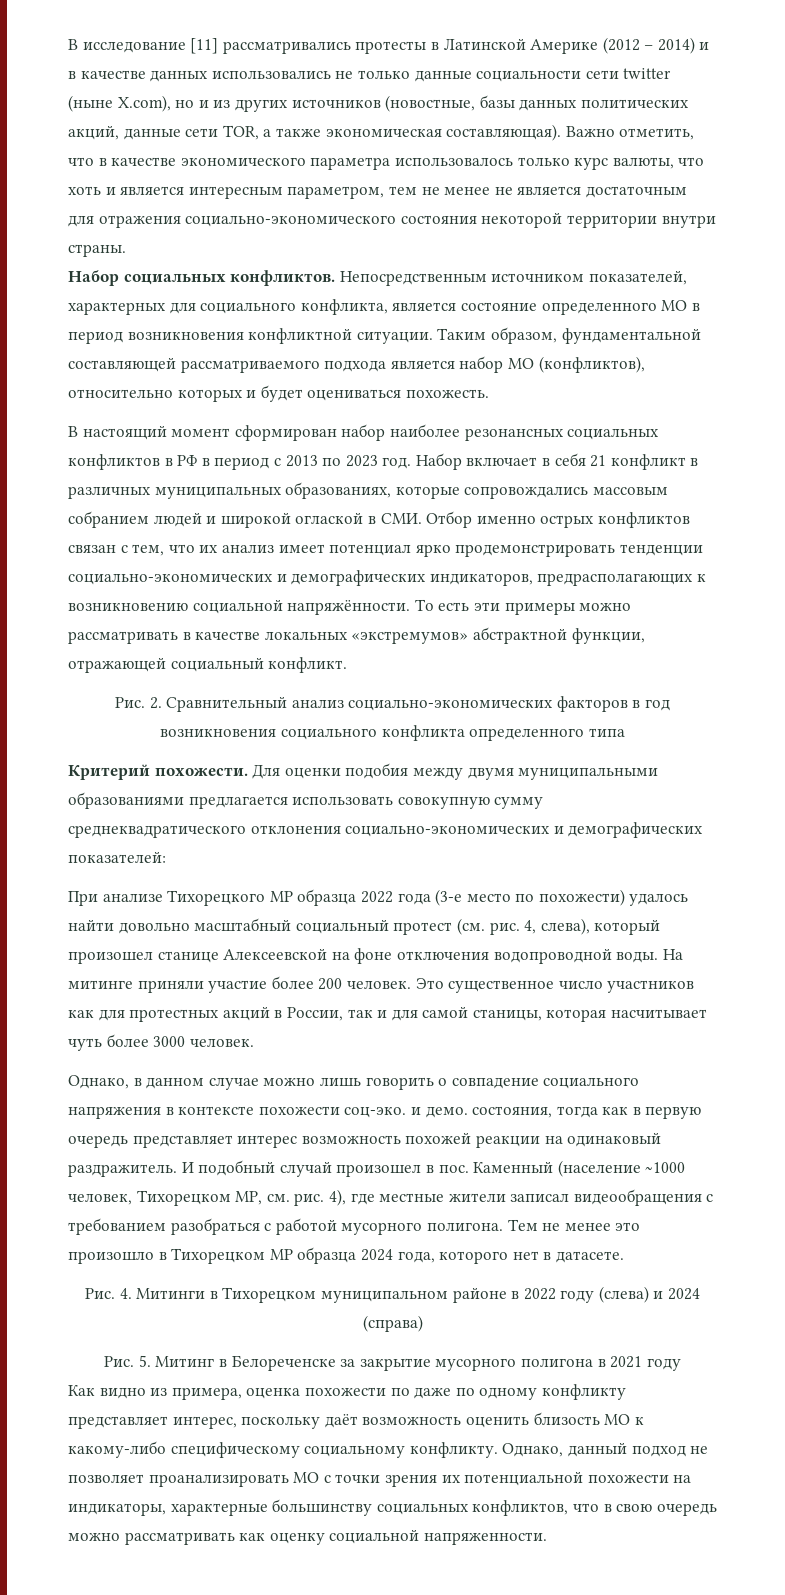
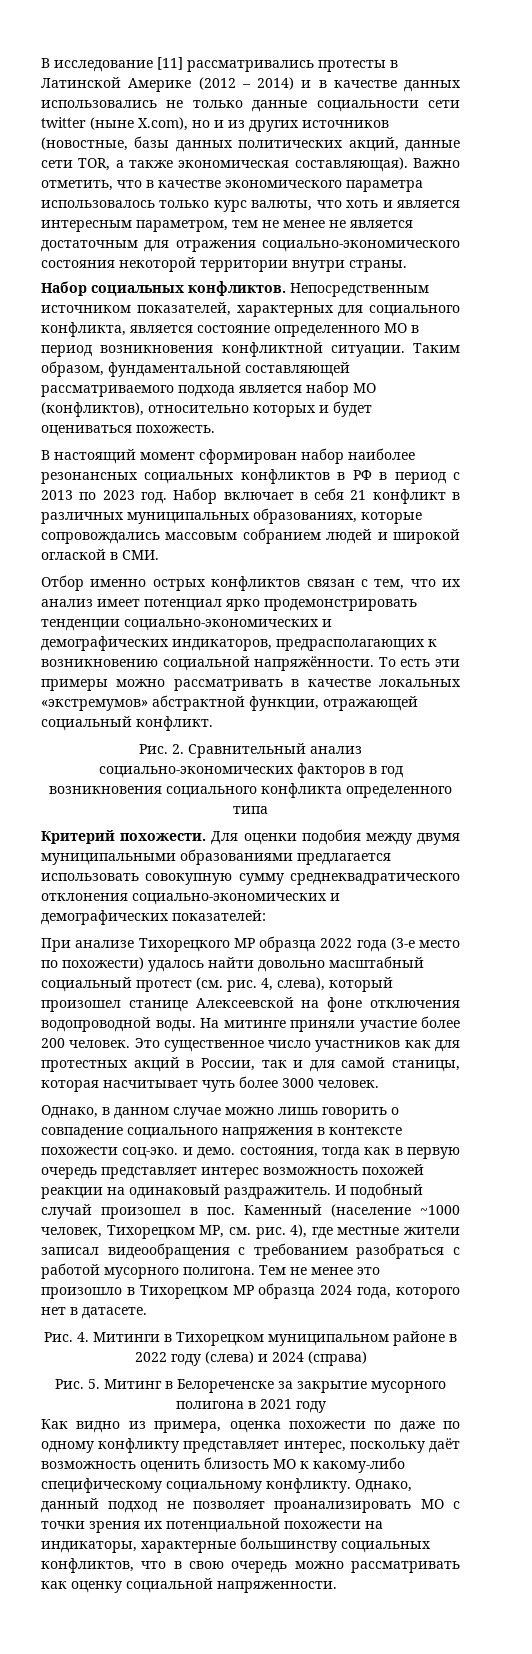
(422, 518) none -> (159, 555) //

